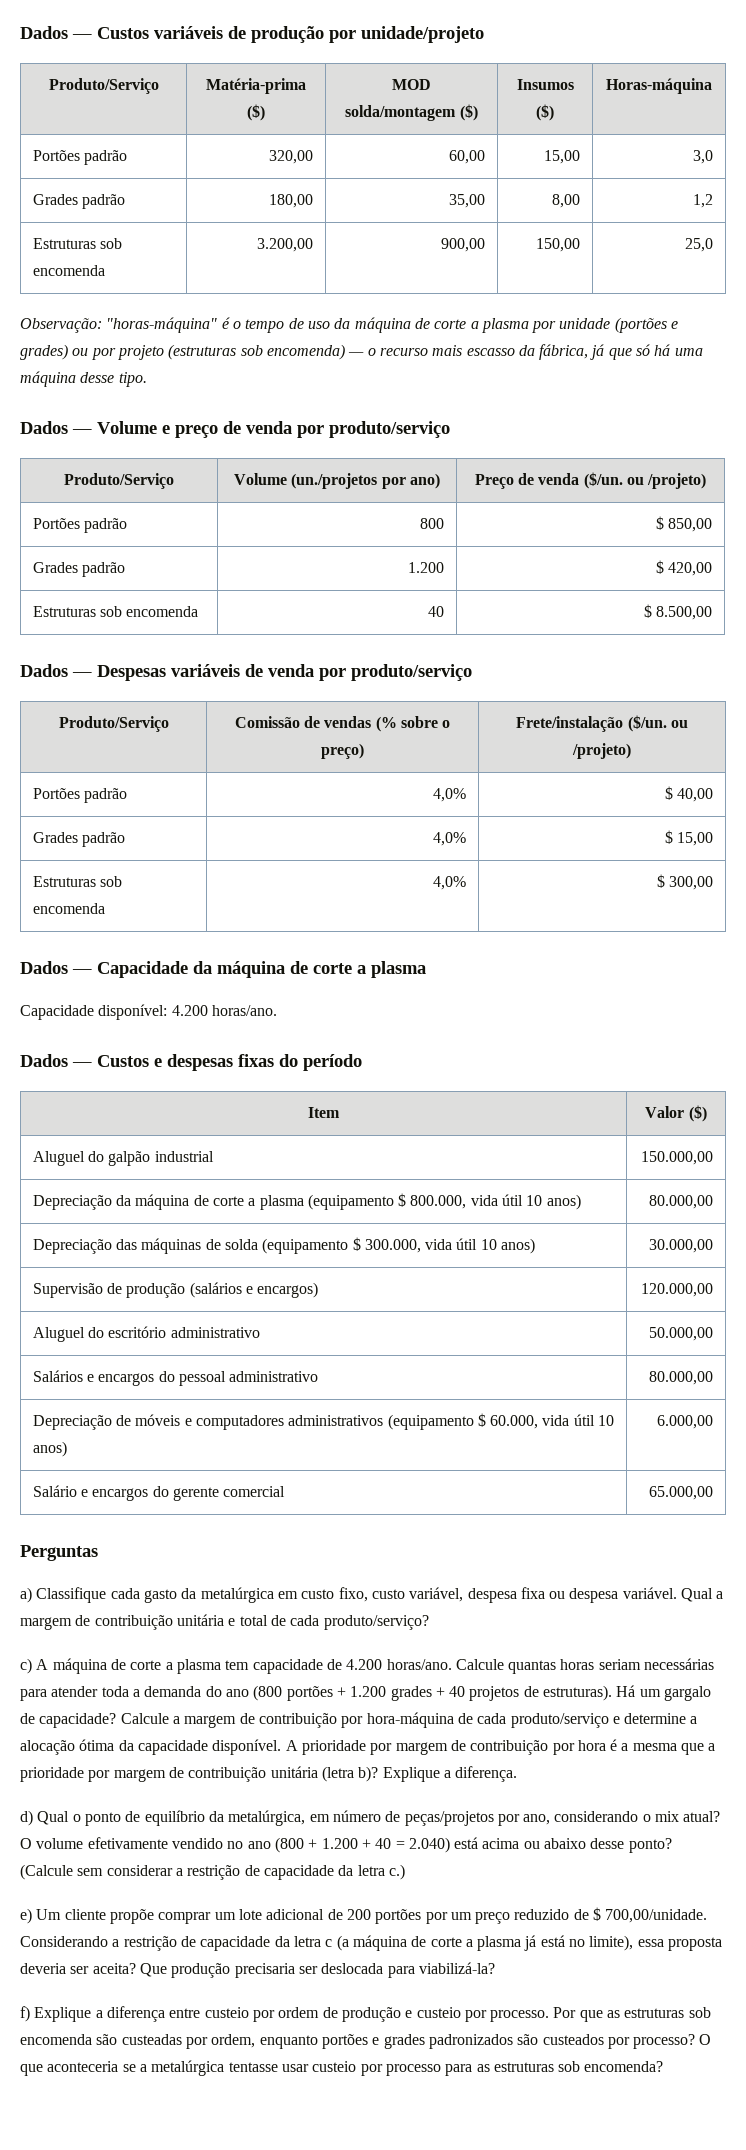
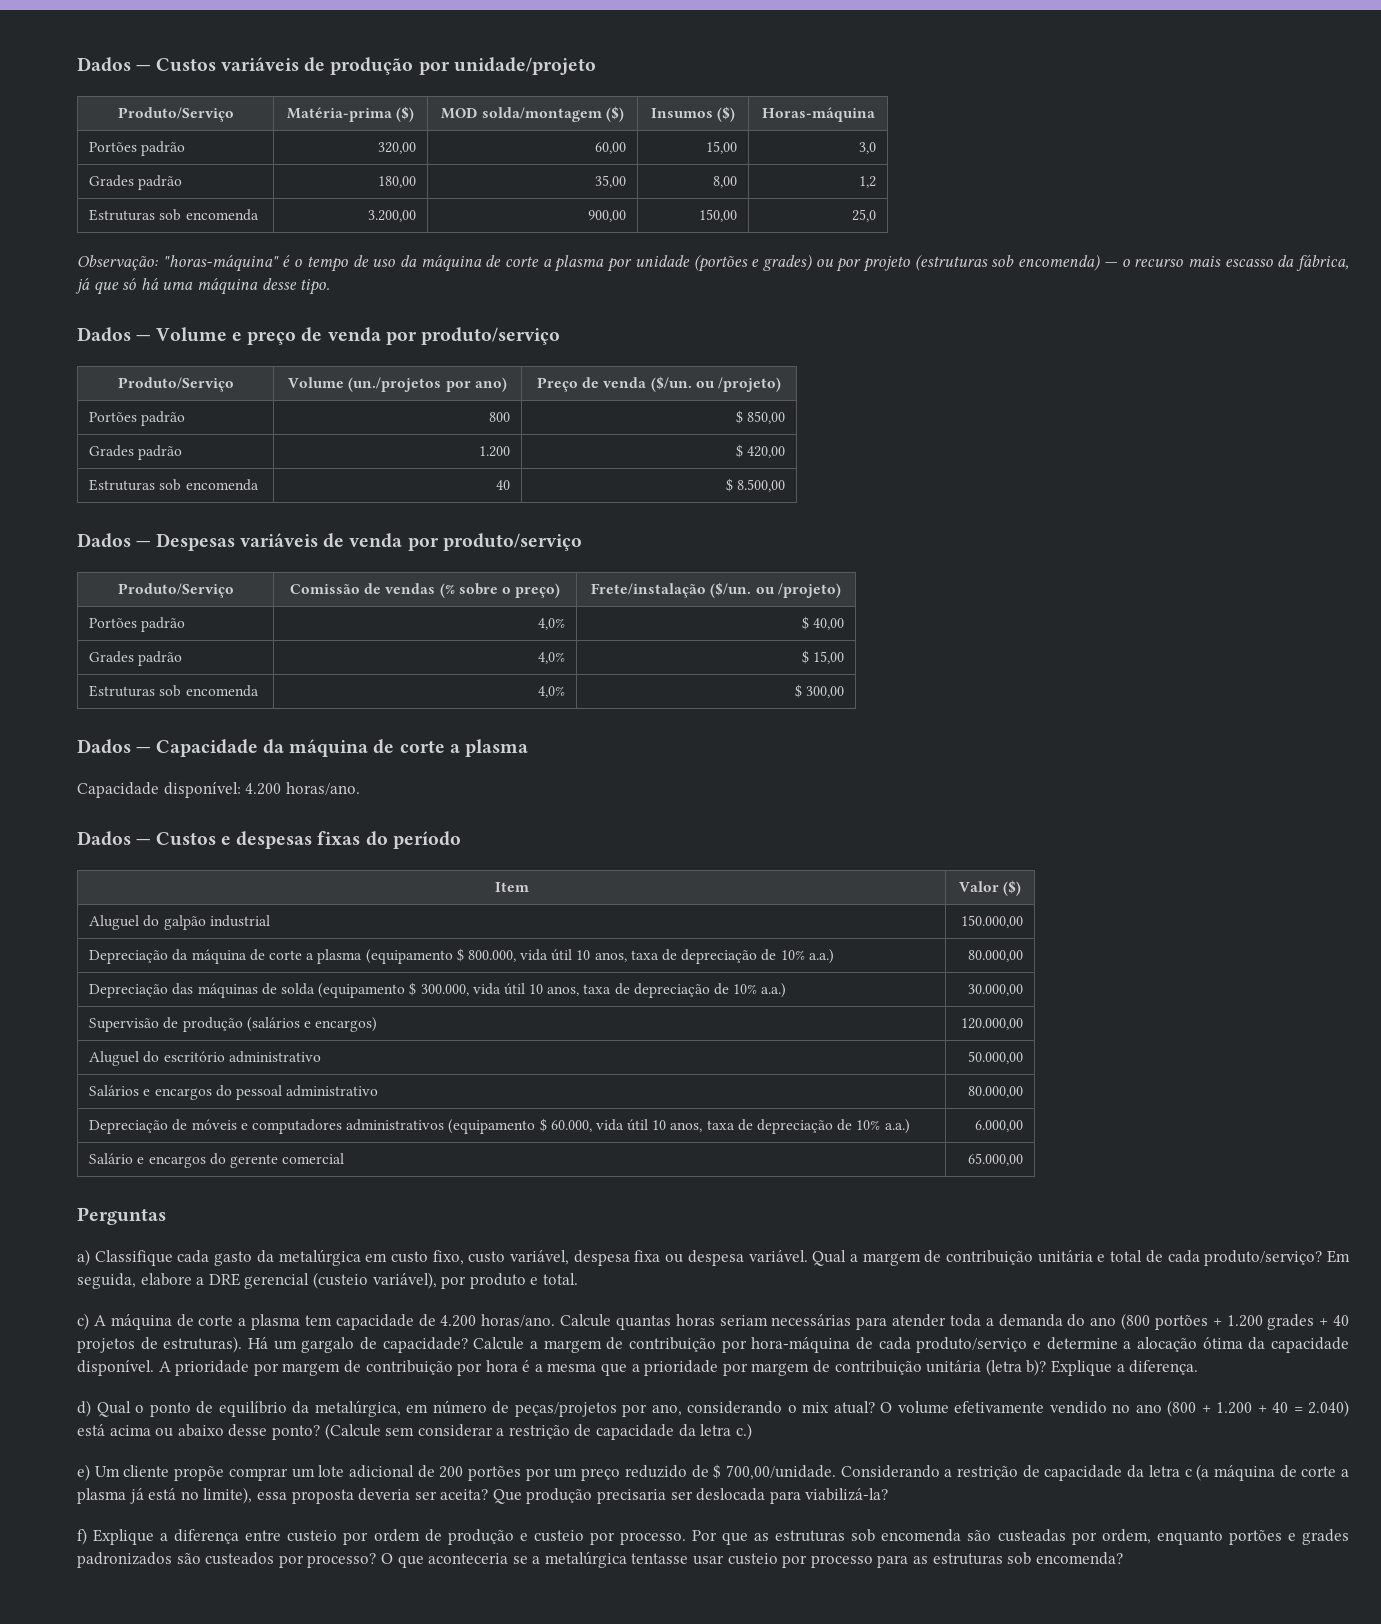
[546,1194,581,1210] anos) -> [594,949,834,964] anos, taxa de depreciação de 10% a.a.)
[501,1238,536,1254] anos) -> [547,983,787,998] anos, taxa de depreciação de 10% a.a.)
[32,1441,67,1457] anos) -> [670,1119,910,1134] anos, taxa de depreciação de 10% a.a.)
(429, 1622) none -> [1326,1250,1350,1263] [77,1272,578,1289] Em seguida, elabore a DRE gerencial (custeio variável), por produto e total.

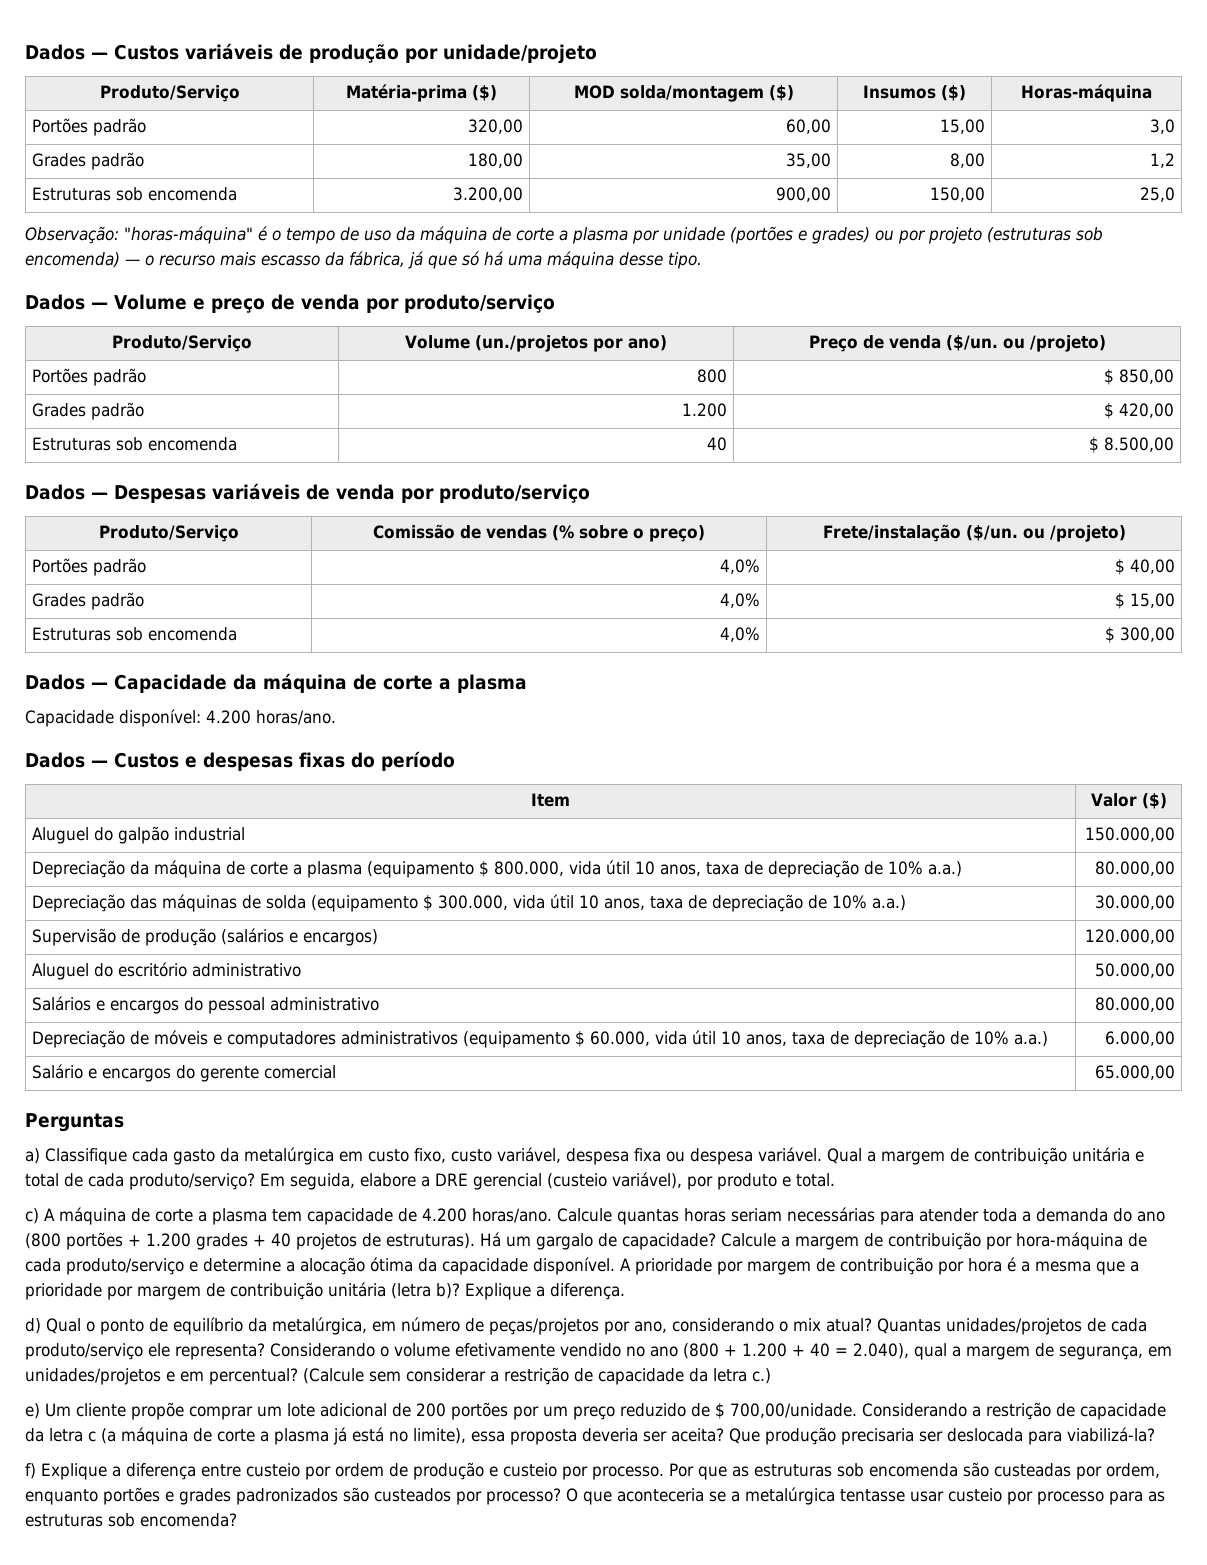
[880,1402,892,1413] O -> [877,1318,1147,1335] [25,1343,389,1360] Quantas unidades/projetos de cada produto/serviço ele representa? Considerando o
[1308,1400,1349,1417] [77,1424,320,1440] 2.040) está acima ou abaixo desse ponto? -> [853,1343,1172,1360] [25,1368,298,1385] 2.040), qual a margem de segurança, em unidades/projetos e em percentual?

